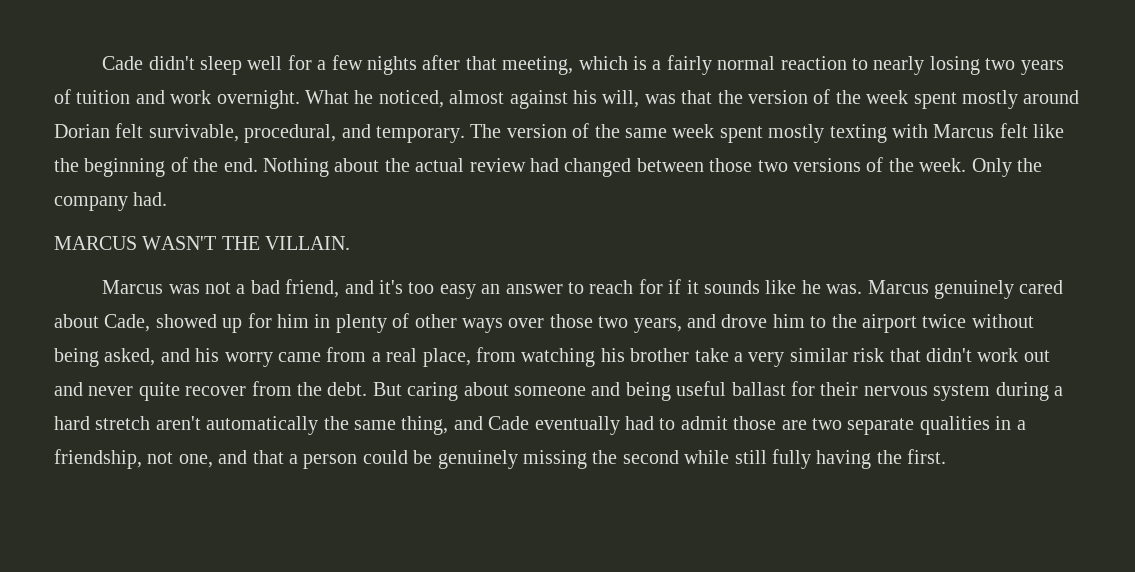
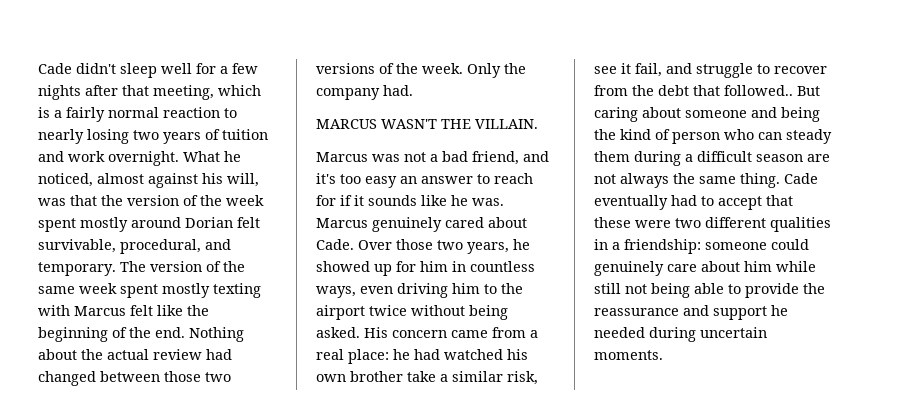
[104,314,151,332] Cade, -> [316,239,530,254] Cade. Over those two years, he
[335,313,768,333] plenty of other ways over those two years, and drove -> [470,261,535,272] [316,283,448,298] countless ways, even driving
[104,347,1050,367] [54,381,368,401] asked, and his worry came from a real place, from watching his brother take a very similar risk that didn't work out and never quite recover from the debt. -> [316,327,538,338] [316,349,528,364] [316,371,538,385] [594,63,827,78] [594,85,793,96] asked. His concern came from a real place: he had watched his own brother take a similar risk, see it fail, and struggle to recover from the debt that followed..
[676,381,1063,401] [54,416,1026,435] [54,449,947,469] useful ballast for their nervous system during a hard stretch aren't automatically the same thing, and Cade eventually had to admit those are two separate qualities in a friendship, not one, and that a person could be genuinely missing the second while still fully having the first. -> [594,129,832,144] [594,151,830,166] [594,173,818,188] [594,195,793,210] [594,217,831,232] [594,239,809,254] [594,261,816,276] [594,283,825,298] [594,305,788,320] [594,327,767,342] [594,350,663,360] the kind of person who can steady them during a difficult season are not always the same thing. Cade eventually had to accept that these were two different qualities in a friendship: someone could genuinely care about him while still not being able to provide the reassurance and support he needed during uncertain moments.

